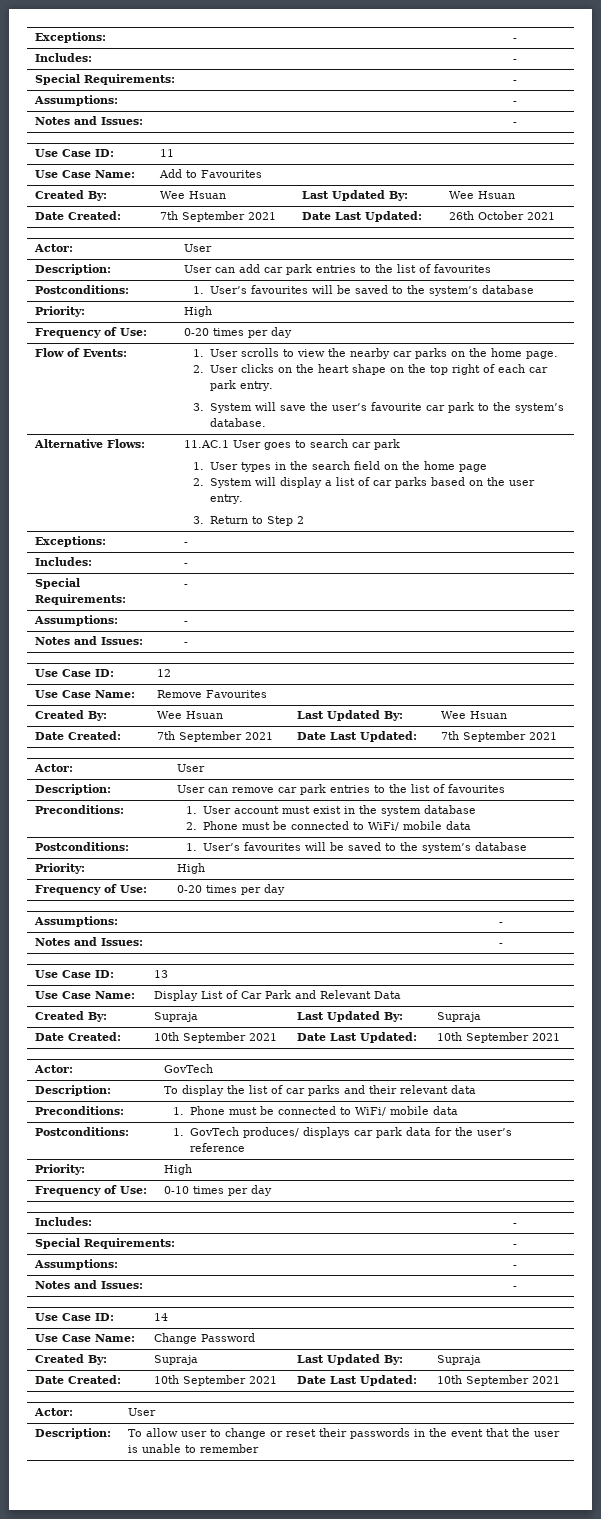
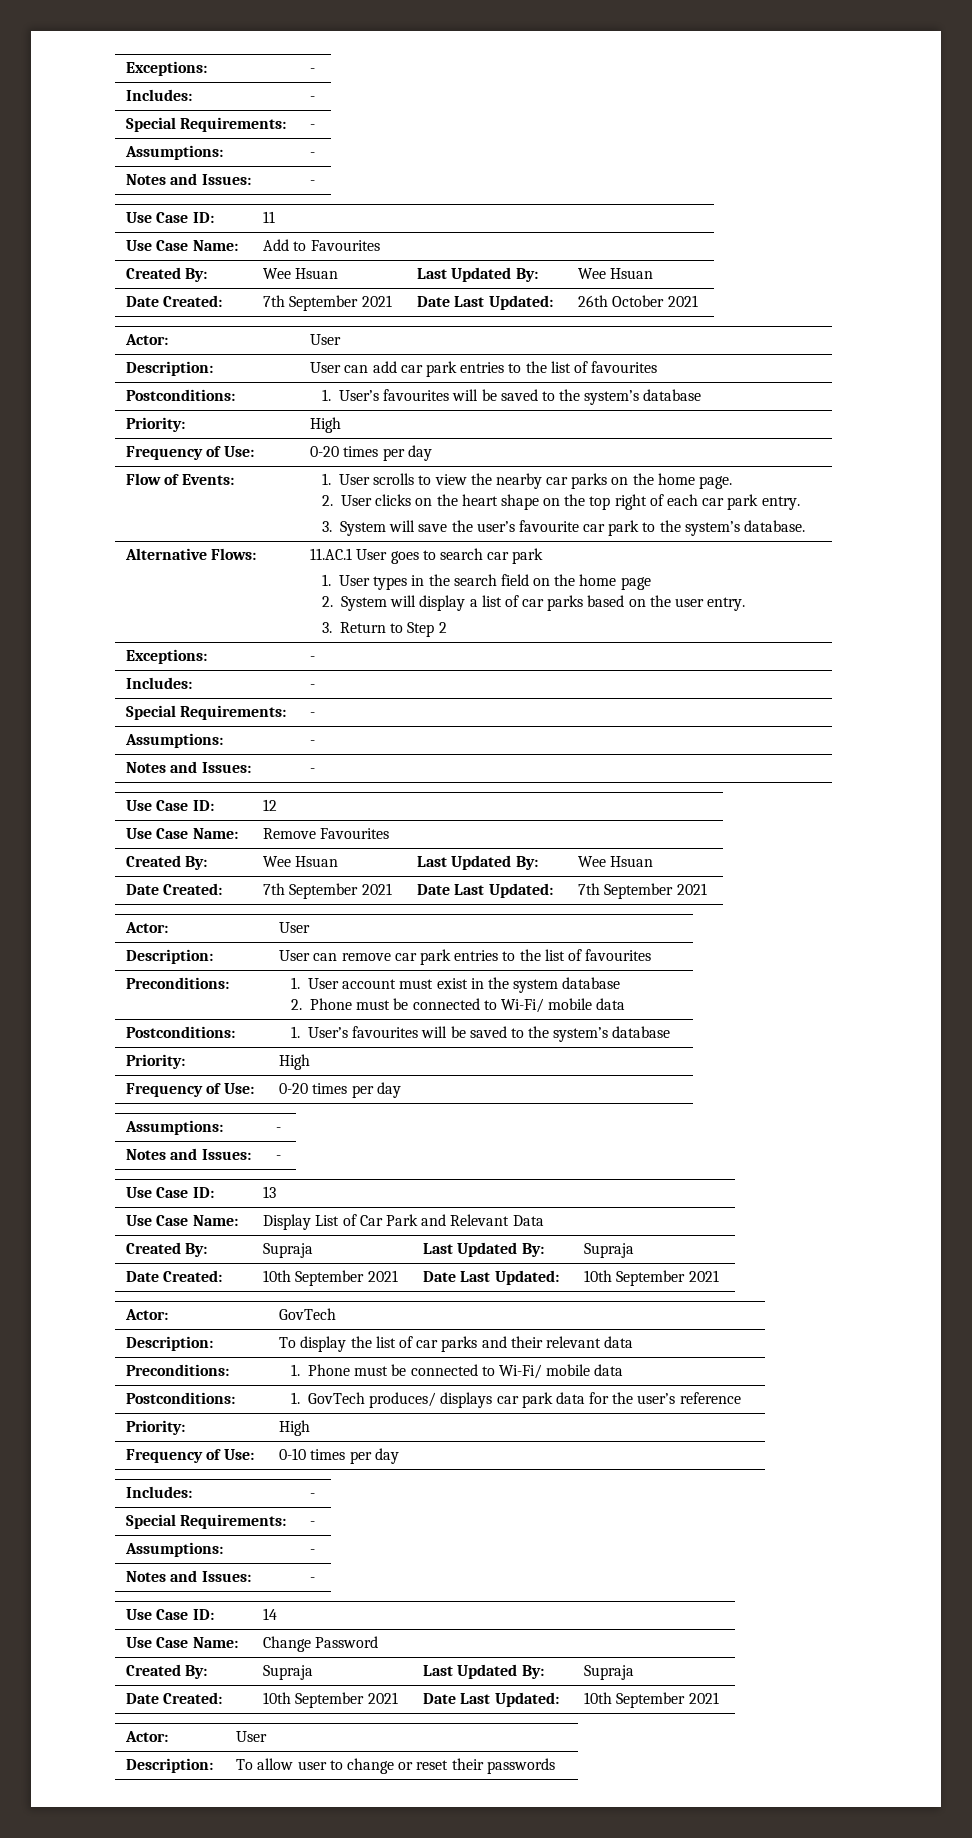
[367,822,399,831] WiFi/ -> [500,998,544,1013] Wi-Fi/
[354,1107,386,1116] WiFi/ -> [498,1364,542,1379] Wi-Fi/
[414,1428,561,1437] [128,1444,260,1453] in the event that the user is unable to remember -> (555, 1766) none

